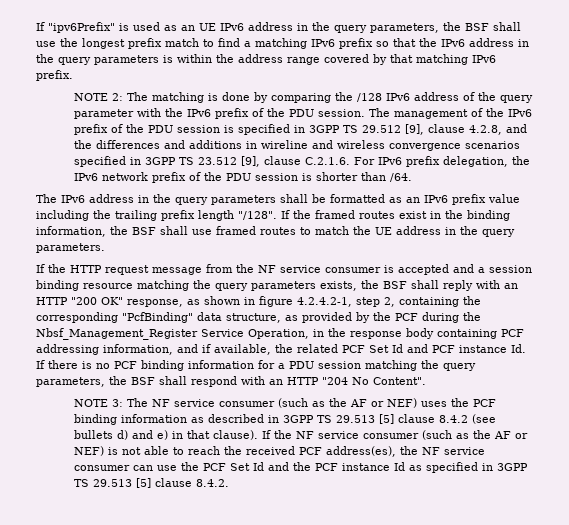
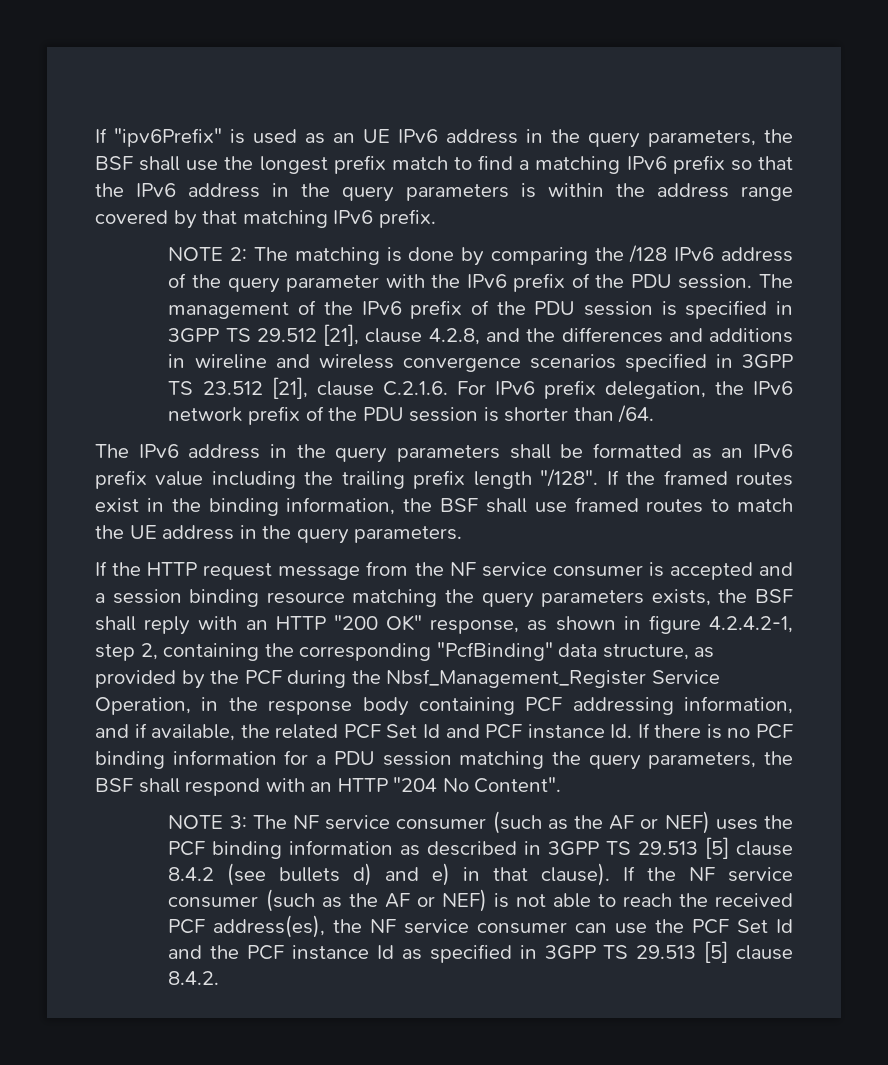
[404,124,424,135] [9], -> [323,324,360,346] [21],
[240,156,260,167] [9], -> [271,377,308,399] [21],

